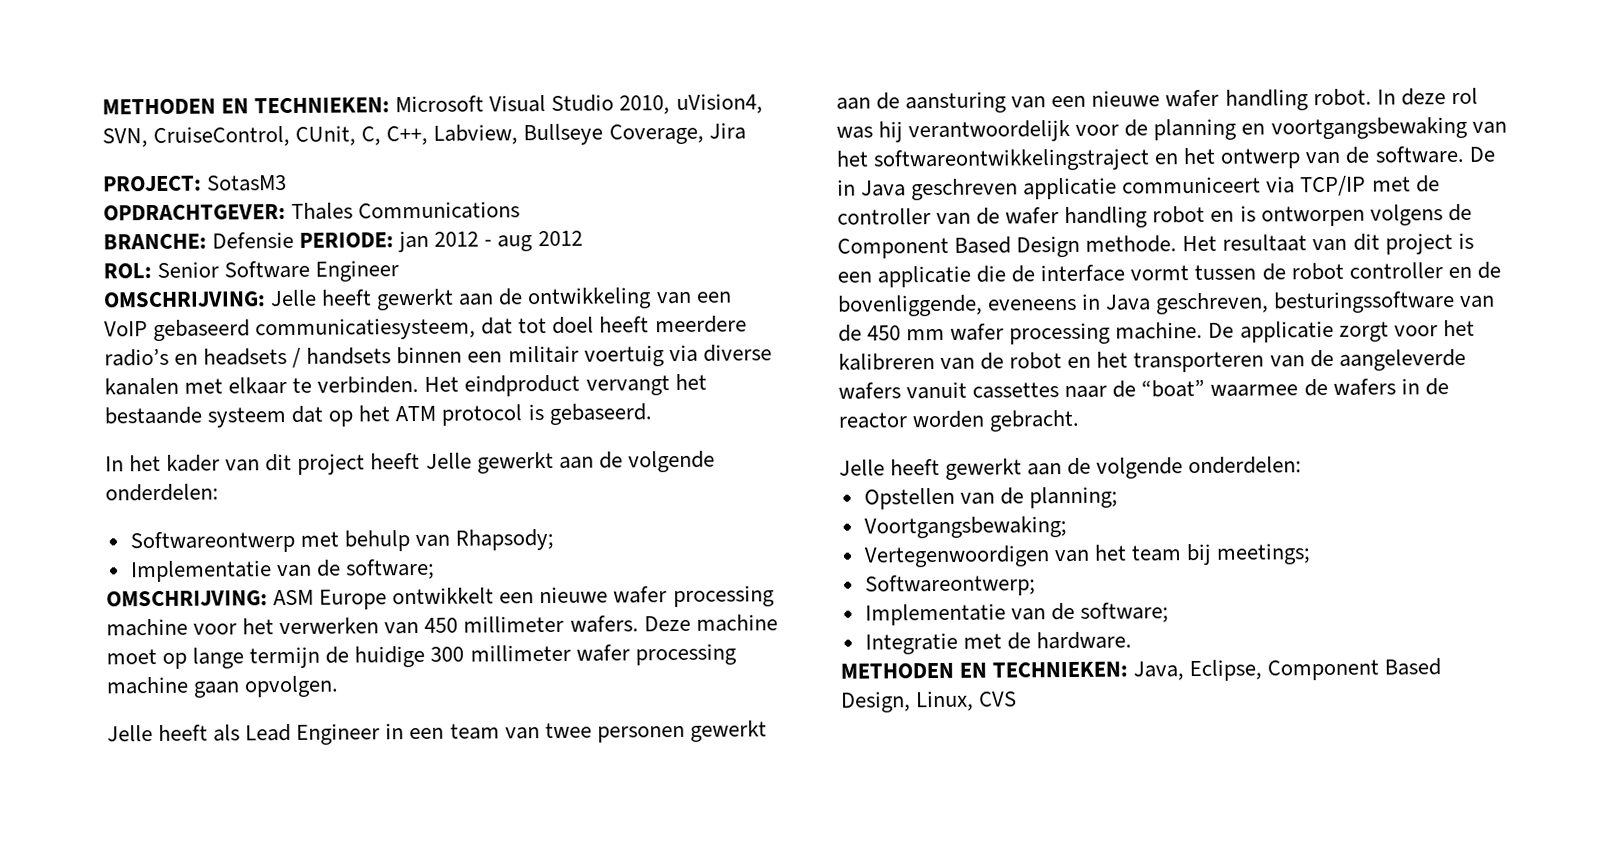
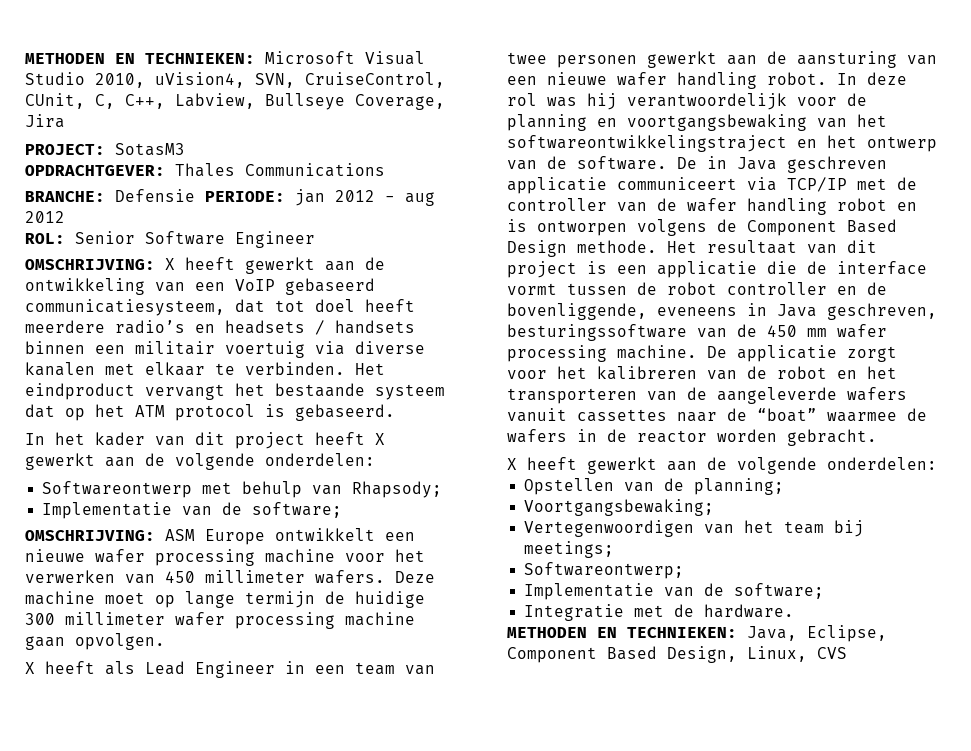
[270,289,318,307] Jelle -> [165,258,175,270] X
[425,452,472,469] Jelle -> [375,433,385,445] X
[107,725,153,742] Jelle -> [25,662,35,674] X
[839,459,885,476] Jelle -> [507,458,517,470] X

